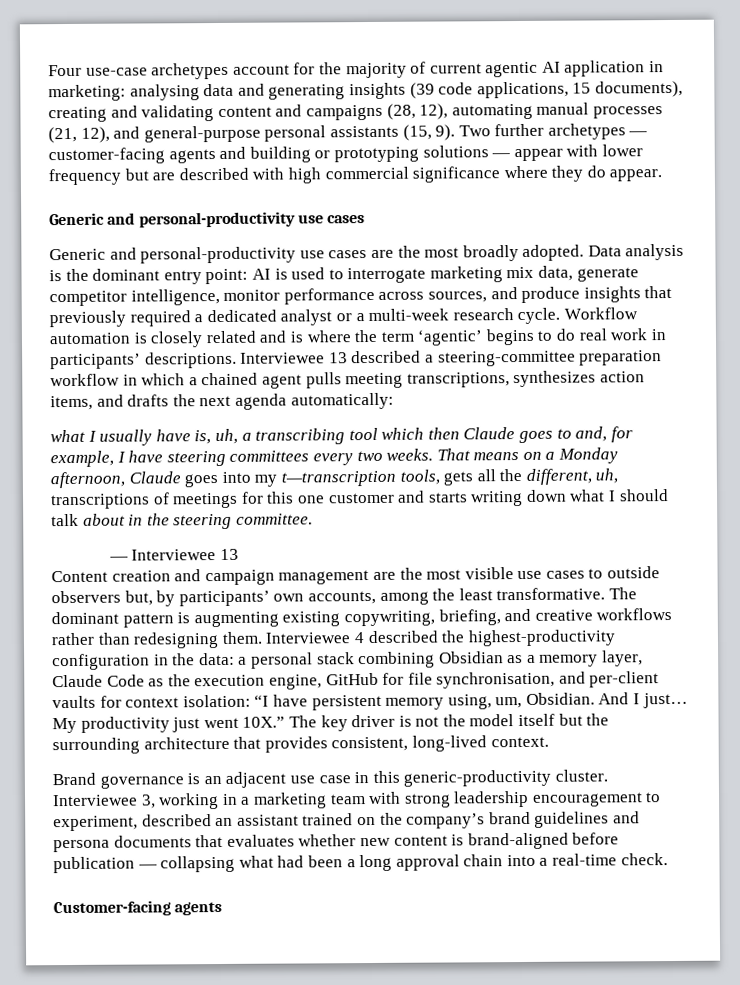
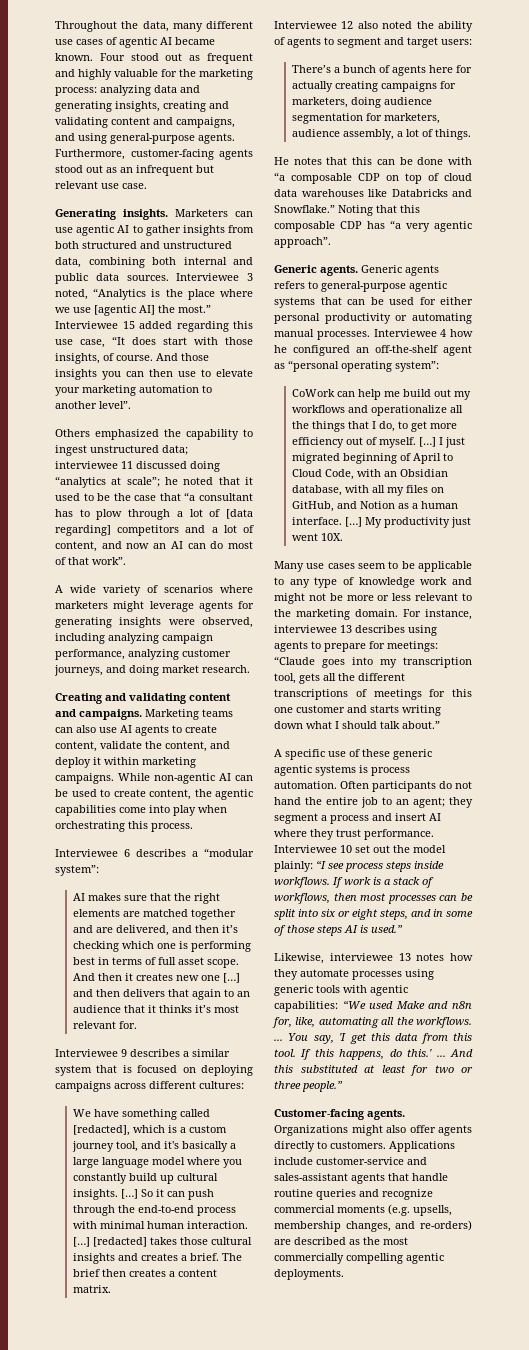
[48,60,665,80] [48,80,683,102] Four use-case archetypes account for the majority of current agentic AI application in marketing: analysing data and generating insights (39 code applications, 15 documents), -> [55,21,253,32] [55,37,215,48] [55,53,253,64] [55,69,253,80] [55,85,200,96] [55,101,160,112] Throughout the data, many different use cases of agentic AI became known. Four stood out as frequent and highly valuable for the marketing process: analyzing data and generating insights,
[305,102,663,121] [48,123,649,144] [48,144,643,165] [48,165,663,186] [49,211,366,228] [49,243,685,264] [49,265,639,285] [49,285,673,307] [49,307,638,328] [49,328,666,348] [50,350,663,370] [50,370,645,389] [50,392,394,411] [50,426,633,446] [50,447,619,468] [50,471,181,489] campaigns (28, 12), automating manual processes (21, 12), and general-purpose personal assistants (15, 9). Two further archetypes — customer-facing agents and building or prototyping solutions — appear with lower frequency but are described with high commercial significance where they do appear. // Generic and personal-productivity use cases // Generic and personal-productivity use cases are the most broadly adopted. Data analysis is the dominant entry point: AI is used to interrogate marketing mix data, generate competitor intelligence, monitor performance across sources, and produce insights that previously required a dedicated analyst or a multi-week research cycle. Workflow automation is closely related and is where the term ‘agentic’ begins to do real work in participants’ descriptions. Interviewee 13 described a steering-committee preparation workflow in which a chained agent pulls meeting transcriptions, synthesizes action items, and drafts the next agenda automatically: // what I usually have is, uh, a transcribing tool which then Claude goes to and, for example, I have steering committees every two weeks. That means on a Monday afternoon, Claude -> [176,117,235,128] [55,133,235,144] [55,149,253,160] [55,165,214,176] [55,181,147,189] [55,209,253,220] [55,225,255,236] [55,241,232,249] [55,257,253,268] [55,273,253,284] [55,288,253,300] [55,305,211,316] [55,321,253,332] [55,336,253,348] [55,353,209,364] [55,369,253,380] [55,385,212,396] [55,401,131,409] [55,429,253,440] [55,445,188,456] [55,461,220,472] [55,476,254,488] [55,492,253,501] [55,509,253,520] [55,525,254,536] [55,541,253,552] [55,557,126,565] [55,585,253,596] [55,601,254,612] [55,617,253,628] [55,633,213,644] [55,649,231,660] [54,665,250,676] [55,693,231,704] [55,709,233,720] [55,725,217,736] [55,741,230,752] [55,757,196,768] [55,773,253,784] [55,789,253,800] [55,805,227,816] [55,821,193,832] [55,848,254,857] [55,865,99,876] [73,893,221,904] [73,909,237,920] [73,925,239,936] [73,941,252,952] [73,957,240,968] [73,973,241,983] [73,989,251,1000] [73,1005,240,1013] [73,1021,138,1029] [55,1049,230,1057] [55,1065,254,1076] [55,1081,244,1092] [73,1109,211,1120] [73,1125,228,1136] [72,1141,237,1152] [73,1157,243,1168] [73,1173,219,1184] [73,1189,215,1200] [73,1205,237,1216] [73,1221,249,1229] [73,1237,253,1247] [73,1253,243,1264] [73,1269,218,1277] [73,1285,112,1293] [274,21,473,32] [274,37,472,48] [292,65,473,76] [292,81,457,92] [292,97,433,108] [292,113,441,124] [292,129,472,140] [274,157,472,165] [274,172,472,184] [274,189,472,197] [274,205,420,216] [274,220,472,232] [274,237,331,248] [274,265,439,276] [274,281,447,292] [274,297,473,308] [274,313,472,324] [274,329,473,340] [274,345,472,356] [274,360,439,372] [292,389,472,400] [292,405,464,416] [292,421,458,432] [292,437,466,448] [292,453,454,464] [292,469,449,480] [292,485,445,496] [292,501,459,512] [292,517,472,528] [292,533,344,541] [274,561,472,572] [274,577,472,588] [274,593,472,604] [274,609,472,620] [274,625,437,636] [274,641,438,652] [274,656,315,665] campaigns, and using general-purpose agents. Furthermore, customer-facing agents stood out as an infrequent but relevant use case. // Generating insights. Marketers can use agentic AI to gather insights from both structured and unstructured data, combining both internal and public data sources. Interviewee 3 noted, “Analytics is the place where we use [agentic AI] the most.” Interviewee 15 added regarding this use case, “It does start with those insights, of course. And those insights you can then use to elevate your marketing automation to another level”. // Others emphasized the capability to ingest unstructured data; interviewee 11 discussed doing “analytics at scale”; he noted that it used to be the case that “a consultant has to plow through a lot of [data regarding] competitors and a lot of content, and now an AI can do most of that work”. // A wide variety of scenarios where marketers might leverage agents for generating insights were observed, including analyzing campaign performance, analyzing customer journeys, and doing market research. // Creating and validating content and campaigns. Marketing teams can also use AI agents to create content, validate the content, and deploy it within marketing campaigns. While non-agentic AI can be used to create content, the agentic capabilities come into play when orchestrating this process. // Interviewee 6 describes a “modular system”: // AI makes sure that the right elements are matched together and are delivered, and then it’s checking which one is performing best in terms of full asset scope. And then it creates new one […] and then delivers that again to an audience that it thinks it’s most relevant for. // Interviewee 9 describes a similar system that is focused on deploying campaigns across different cultures: // We have something called [redacted], which is a custom journey tool, and it's basically a large language model where you constantly build up cultural insights. […] So it can push through the end-to-end process with minimal human interaction. […] [redacted] takes those cultural insights and creates a brief. The brief then creates a content matrix. // Interviewee 12 also noted the ability of agents to segment and target users: // There’s a bunch of agents here for actually creating campaigns for marketers, doing audience segmentation for marketers, audience assembly, a lot of things. // He notes that this can be done with “a composable CDP on top of cloud data warehouses like Databricks and Snowflake.” Noting that this composable CDP has “a very agentic approach”. // Generic agents. Generic agents refers to general-purpose agentic systems that can be used for either personal productivity or automating manual processes. Interviewee 4 how he configured an off-the-shelf agent as “personal operating system”: // CoWork can help me build out my workflows and operationalize all the things that I do, to get more efficiency out of myself. […] I just migrated beginning of April to Cloud Code, with an Obsidian database, with all my files on GitHub, and Notion as a human interface. […] My productivity just went 10X. // Many use cases seem to be applicable to any type of knowledge work and might not be more or less relevant to the marketing domain. For instance, interviewee 13 describes using agents to prepare for meetings: “Claude
[280,469,440,487] t—transcription tools, -> [403,657,472,668] [274,673,296,684] transcription tool,
[525,468,619,485] different, uh, -> [358,673,405,681] different
[82,513,313,530] [108,548,239,561] [51,566,661,586] [51,587,637,607] [51,607,673,628] [51,629,616,649] [52,650,644,671] [52,671,660,690] [52,692,688,711] [52,713,610,734] [52,735,549,755] [52,769,608,789] [52,790,662,810] [53,811,640,832] [53,832,620,853] [53,853,668,874] [53,900,223,917] about in the steering committee. // — Interviewee 13 // Content creation and campaign management are the most visible use cases to outside observers but, by participants’ own accounts, among the least transformative. The dominant pattern is augmenting existing copywriting, briefing, and creative workflows rather than redesigning them. Interviewee 4 described the highest-productivity configuration in the data: a personal stack combining Obsidian as a memory layer, Claude Code as the execution engine, GitHub for file synchronisation, and per-client vaults for context isolation: “I have persistent memory using, um, Obsidian. And I just… My productivity just went 10X.” The key driver is not the model itself but the surrounding architecture that provides consistent, long-lived context. // Brand governance is an adjacent use case in this generic-productivity cluster. Interviewee 3, working in a marketing team with strong leadership encouragement to experiment, described an assistant trained on the company’s brand guidelines and persona documents that evaluates whether new content is brand-aligned before publication — collapsing what had been a long approval chain into a real-time check. // Customer-facing agents -> [402,721,440,729] [274,749,432,760] [274,765,410,776] [274,781,472,792] [274,797,473,808] [274,813,441,824] [274,829,434,840] [274,845,446,853] [274,860,444,872] [274,877,434,888] [274,893,473,904] [274,909,473,920] [274,925,403,936] [274,953,473,964] [274,969,434,980] [274,985,408,996] [274,1000,472,1012] [272,1017,472,1028] [274,1033,472,1044] [274,1049,473,1060] [274,1065,473,1076] [274,1081,343,1092] [274,1109,405,1120] [274,1125,472,1136] [274,1141,455,1152] [274,1157,427,1165] [274,1173,448,1184] [274,1189,433,1200] [274,1204,452,1216] [274,1220,472,1232] [274,1237,408,1245] [274,1253,444,1264] [274,1269,344,1280] about.” // A specific use of these generic agentic systems is process automation. Often participants do not hand the entire job to an agent; they segment a process and insert AI where they trust performance. Interviewee 10 set out the model plainly: “I see process steps inside workflows. If work is a stack of workflows, then most processes can be split into six or eight steps, and in some of those steps AI is used.” // Likewise, interviewee 13 notes how they automate processes using generic tools with agentic capabilities: “We used Make and n8n for, like, automating all the workflows. ... You say, 'I get this data from this tool. If this happens, do this.' ... And this substituted at least for two or three people.” // Customer-facing agents. Organizations might also offer agents directly to customers. Applications include customer-service and sales-assistant agents that handle routine queries and recognize commercial moments (e.g. upsells, membership changes, and re-orders) are described as the most commercially compelling agentic deployments.

